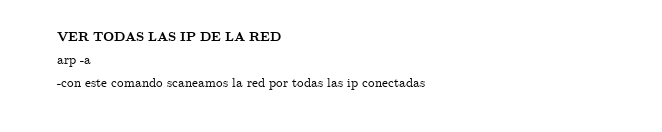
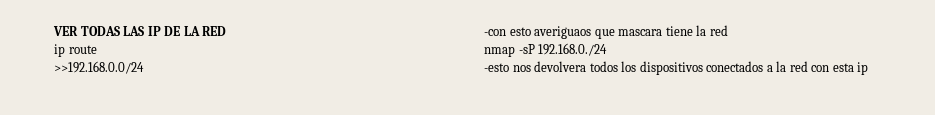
[57,58,91,67] [57,78,425,90] arp -a // -con este comando scaneamos la red por todas las ip conectadas -> [54,44,97,57] [54,61,144,74] [484,25,728,39] [484,43,608,57] [484,61,869,75] ip route // >>192.168.0.0/24 // -con esto averiguaos que mascara tiene la red // nmap -sP 192.168.0./24 // -esto nos devolvera todos los dispositivos conectados a la red con esta ip

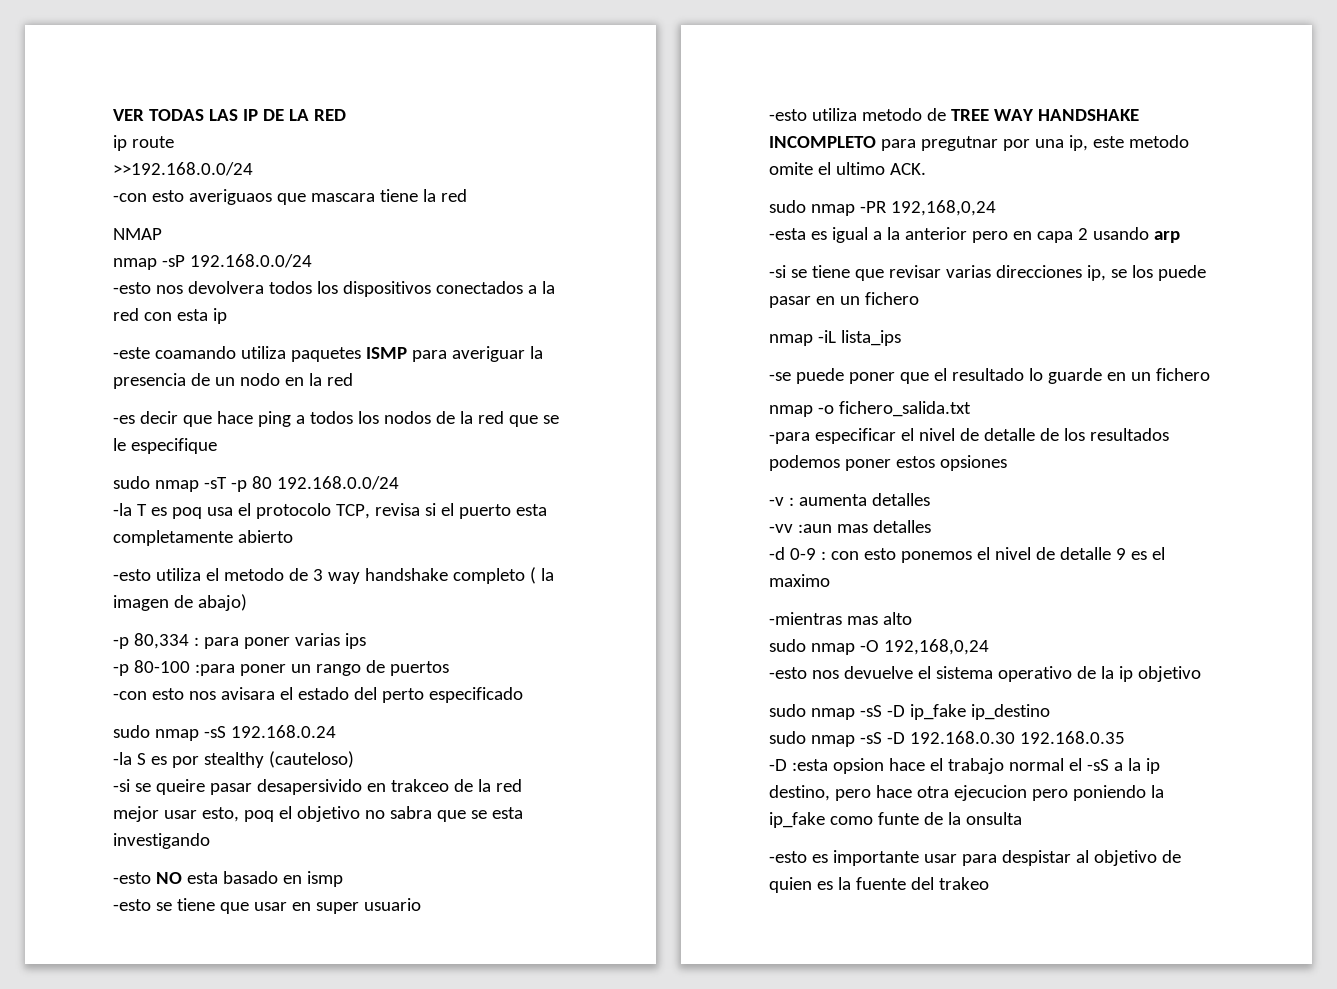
(728, 30) none -> [113,228,162,240] // NMAP
[538,43,608,56] 192.168.0./24 -> [189,254,312,268] 192.168.0.0/24
(869, 68) none -> [113,346,543,362] [113,373,353,389] [113,411,559,427] [113,438,217,454] [113,476,399,492] [113,503,547,519] [113,530,293,546] [113,567,554,584] [113,594,247,611] [113,633,366,649] [113,660,449,676] [113,687,523,703] [113,725,336,741] [113,751,354,768] [113,779,522,795] [113,806,523,822] [113,833,210,849] [113,871,343,887] [113,898,421,914] [769,108,1139,121] [769,135,1189,151] [769,162,926,175] [769,200,996,216] [769,227,1180,243] [769,265,1206,281] [769,292,919,308] [769,330,901,346] [769,368,1210,384] [769,401,971,417] [769,428,1169,444] [769,455,1007,471] [769,493,930,506] [769,520,931,533] [769,547,1165,563] [769,574,830,587] [769,612,912,625] [769,639,989,655] [769,666,1201,682] [769,704,1050,720] [769,731,1125,747] [769,758,1160,774] [769,785,1164,801] [769,812,1022,828] [769,850,1181,866] [769,877,989,893] // -este coamando utiliza paquetes ISMP para averiguar la presencia de un nodo en la red // -es decir que hace ping a todos los nodos de la red que se le especifique // sudo nmap -sT -p 80 192.168.0.0/24 // -la T es poq usa el protocolo TCP, revisa si el puerto esta completamente abierto // -esto utiliza el metodo de 3 way handshake completo ( la imagen de abajo) // -p 80,334 : para poner varias ips // -p 80-100 :para poner un rango de puertos // -con esto nos avisara el estado del perto especificado // sudo nmap -sS 192.168.0.24 // -la S es por stealthy (cauteloso) // -si se queire pasar desapersivido en trakceo de la red mejor usar esto, poq el objetivo no sabra que se esta investigando // -esto NO esta basado en ismp // -esto se tiene que usar en super usuario // -esto utiliza metodo de TREE WAY HANDSHAKE INCOMPLETO para pregutnar por una ip, este metodo omite el ultimo ACK. // sudo nmap -PR 192,168,0,24 // -esta es igual a la anterior pero en capa 2 usando arp // -si se tiene que revisar varias direcciones ip, se los puede pasar en un fichero // nmap -iL lista_ips // -se puede poner que el resultado lo guarde en un fichero // nmap -o fichero_salida.txt // -para especificar el nivel de detalle de los resultados podemos poner estos opsiones // -v : aumenta detalles // -vv :aun mas detalles // -d 0-9 : con esto ponemos el nivel de detalle 9 es el maximo // -mientras mas alto // sudo nmap -O 192,168,0,24 // -esto nos devuelve el sistema operativo de la ip objetivo // sudo nmap -sS -D ip_fake ip_destino // sudo nmap -sS -D 192.168.0.30 192.168.0.35 // -D :esta opsion hace el trabajo normal el -sS a la ip destino, pero hace otra ejecucion pero poniendo la ip_fake como funte de la onsulta // -esto es importante usar para despistar al objetivo de quien es la fuente del trakeo

